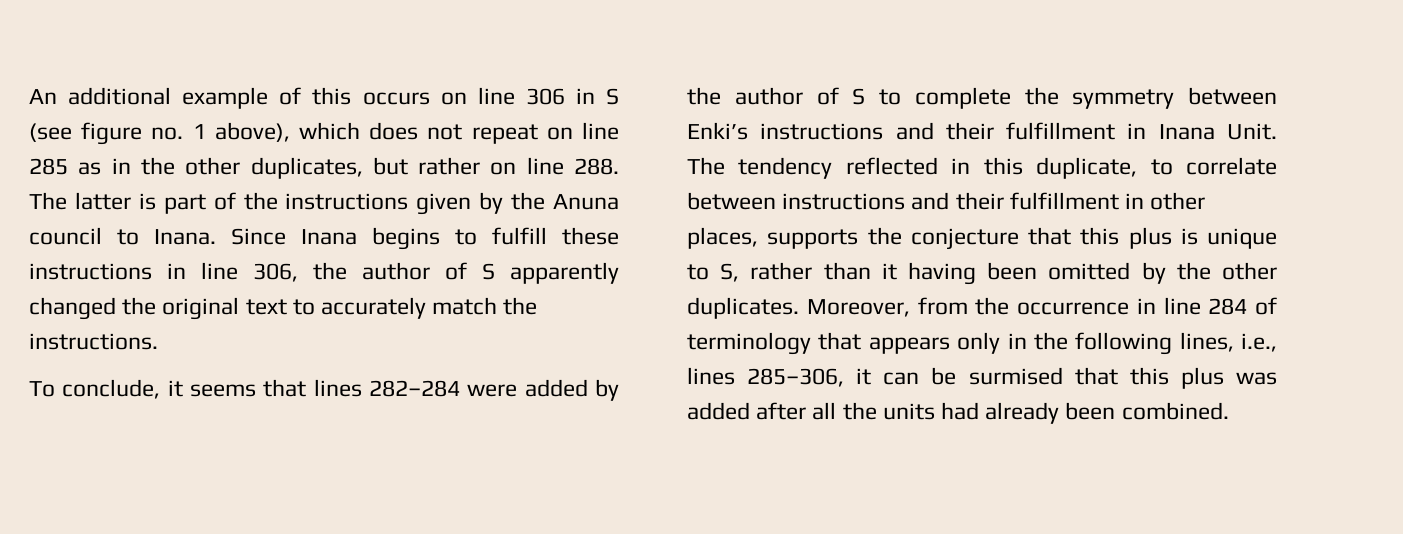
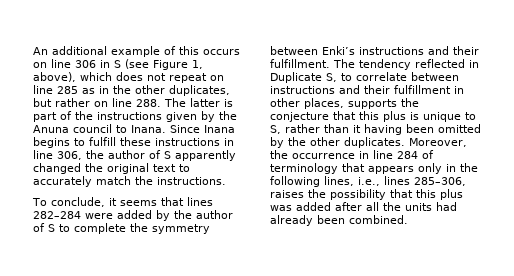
[81,122,206,145] figure no. 1 -> [153,60,203,70] Figure 1,
[1006,122,1277,140] fulfillment in Inana Unit. -> [270,59,330,68] fulfillment.
[983,157,1138,179] this duplicate, -> [270,72,337,83] Duplicate S,
[917,297,968,315] from -> (467, 142) none
[856,367,1063,385] it can be surmised -> [270,189,386,200] raises the possibility

